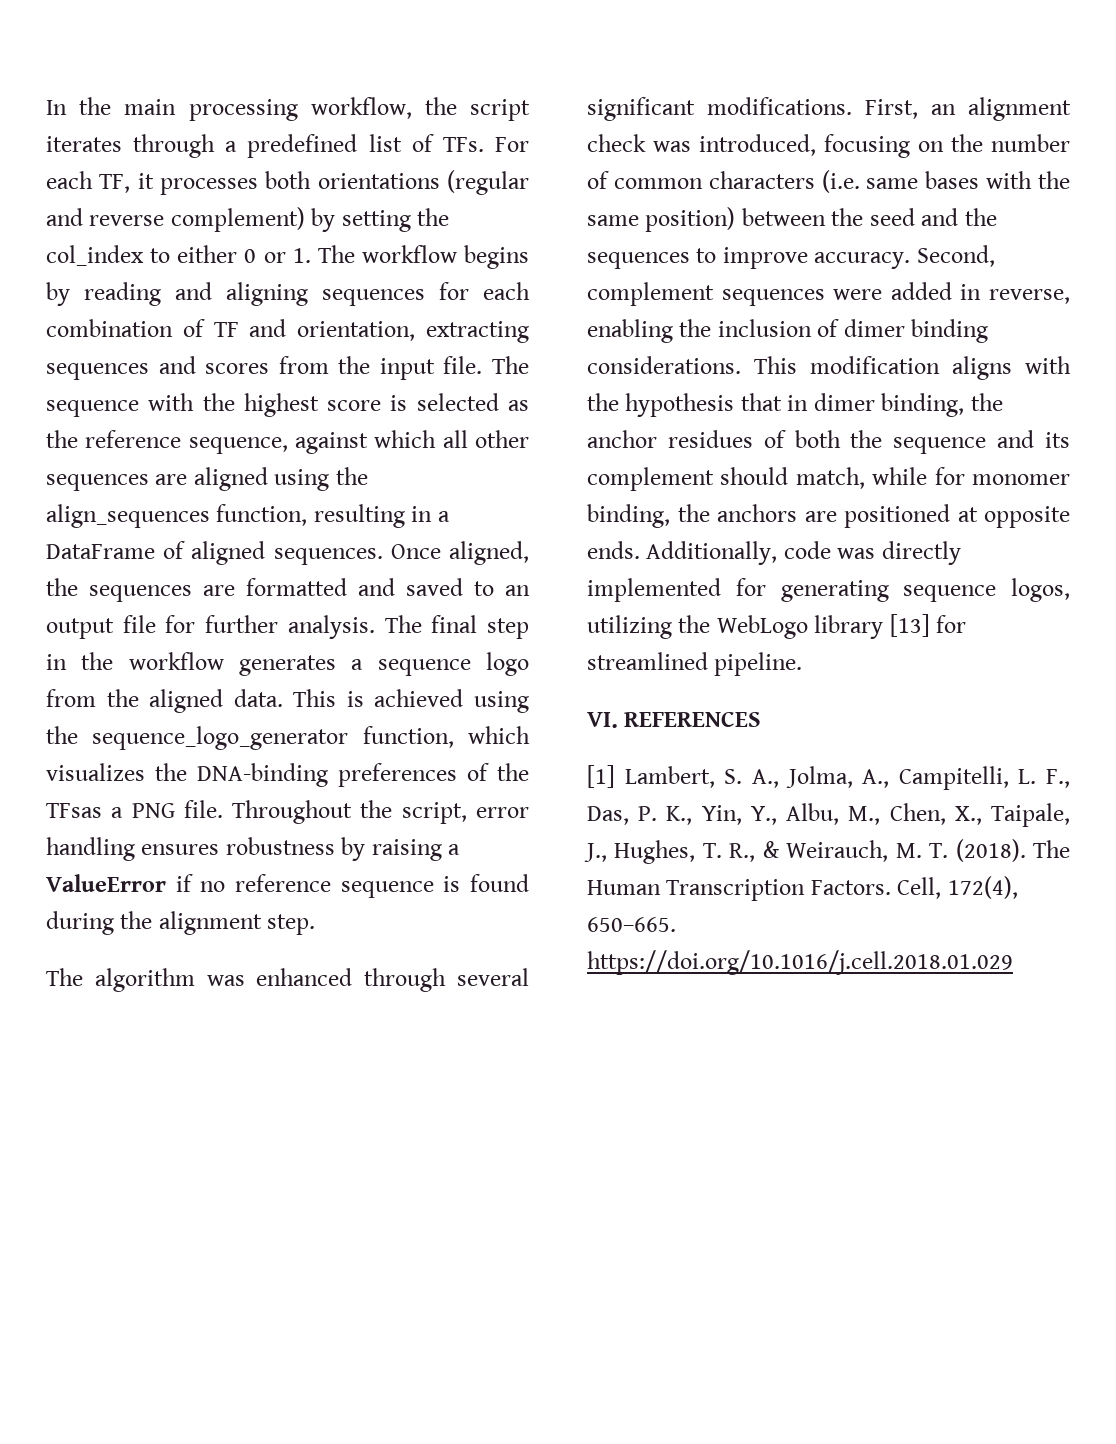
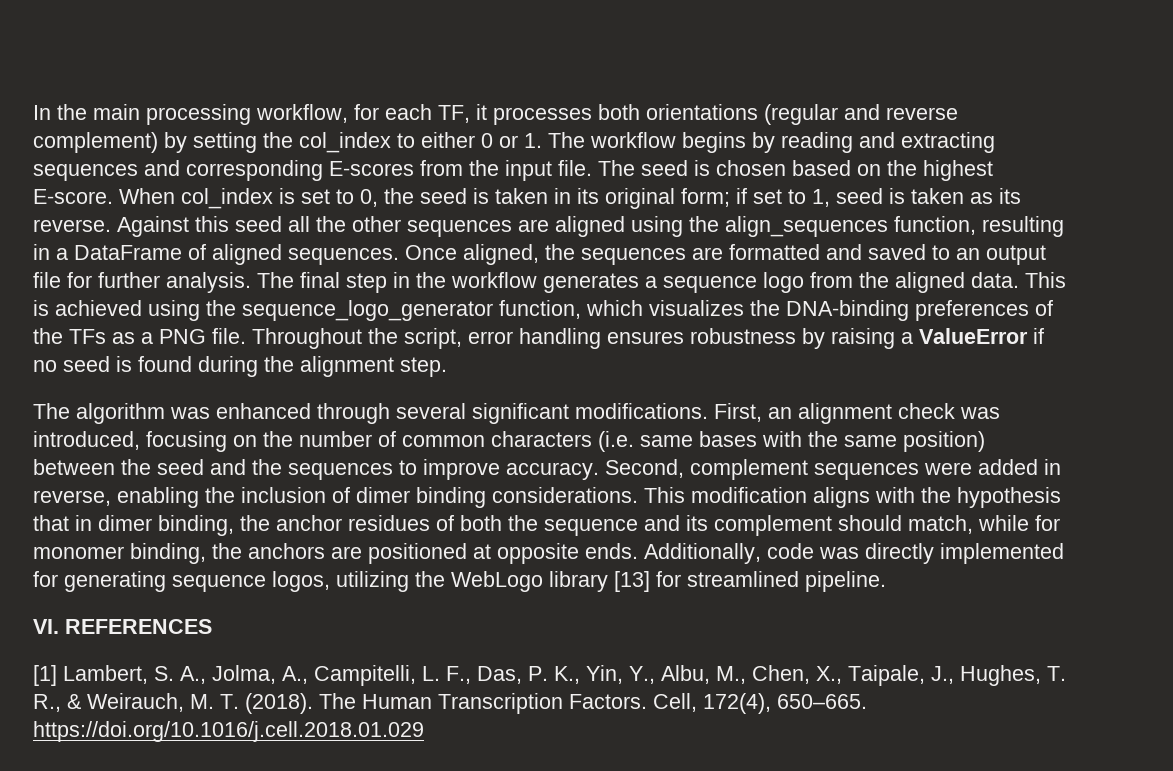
[424,97,530,121] [46,134,530,158] the script iterates through a predefined list of TFs. For -> [354,104,379,120] for
[226,282,530,306] [46,319,416,341] aligning sequences for each combination of TF and orientation, -> (895, 140) none
[205,363,270,374] scores -> [186,160,414,181] corresponding E-scores
[46,393,529,417] [46,430,468,454] sequence with the highest score is selected as the reference sequence, against which all -> [641,160,993,181] [33,188,1021,209] [33,216,346,237] seed is chosen based on the highest E-score. When col_index is set to 0, the seed is taken in its original form; if set to 1, seed is taken as its reverse. Against this seed all the
[46,803,102,818] TFsas -> [69,329,135,344] TFs as
[234,874,434,898] reference sequence -> [63,356,110,372] seed

